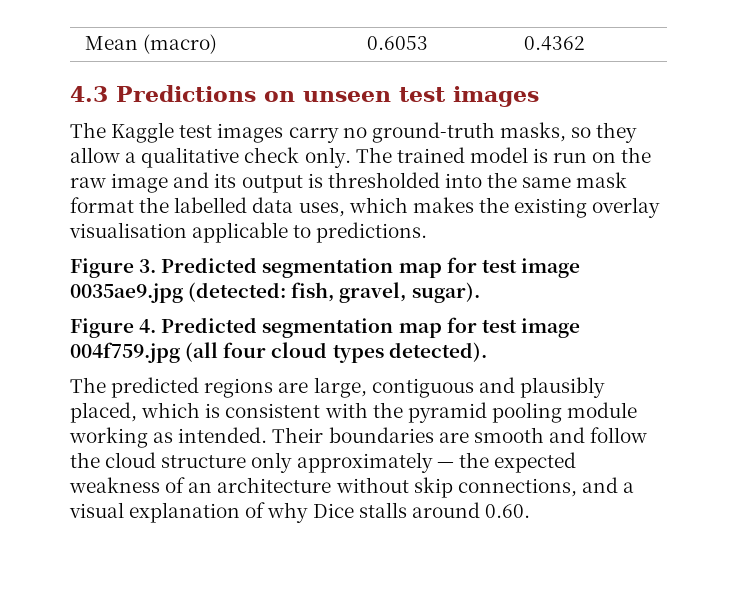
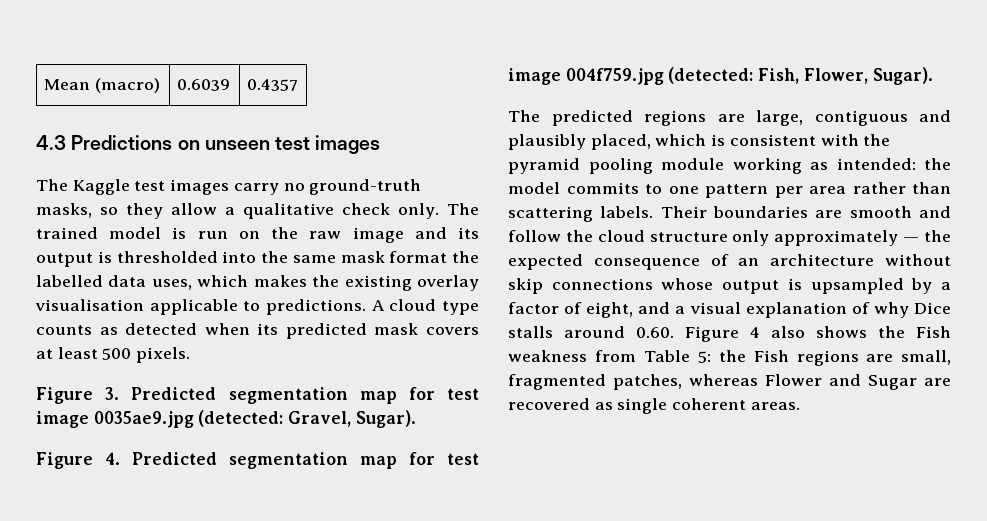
[366,36,428,50] [523,36,585,51] 0.6053 | 0.4362 -> [176,79,230,91] [246,79,298,91] 0.6039 | 0.4357
(428, 232) none -> [371,299,480,315] [36,323,479,339] [36,347,191,363] A cloud type counts as detected when its predicted mask covers at least 500 pixels.
[291,282,480,303] fish, gravel, sugar). -> [288,410,416,428] Gravel, Sugar).
[185,342,487,363] (all four cloud types detected). -> [668,67,933,85] (detected: Fish, Flower, Sugar).
[178,427,268,443] intended. -> [836,158,951,170] [508,182,951,198] [508,206,654,222] intended: the model commits to one pattern per area rather than scattering labels.
[69,477,160,493] weakness -> [593,258,700,270] consequence
[457,478,577,497] connections, -> [551,278,951,294] [508,302,634,318] connections whose output is upsampled by a factor of eight,
(530, 511) none -> [685,326,951,342] [508,350,951,366] [508,374,951,390] [508,398,800,414] Figure 4 also shows the Fish weakness from Table 5: the Fish regions are small, fragmented patches, whereas Flower and Sugar are recovered as single coherent areas.

